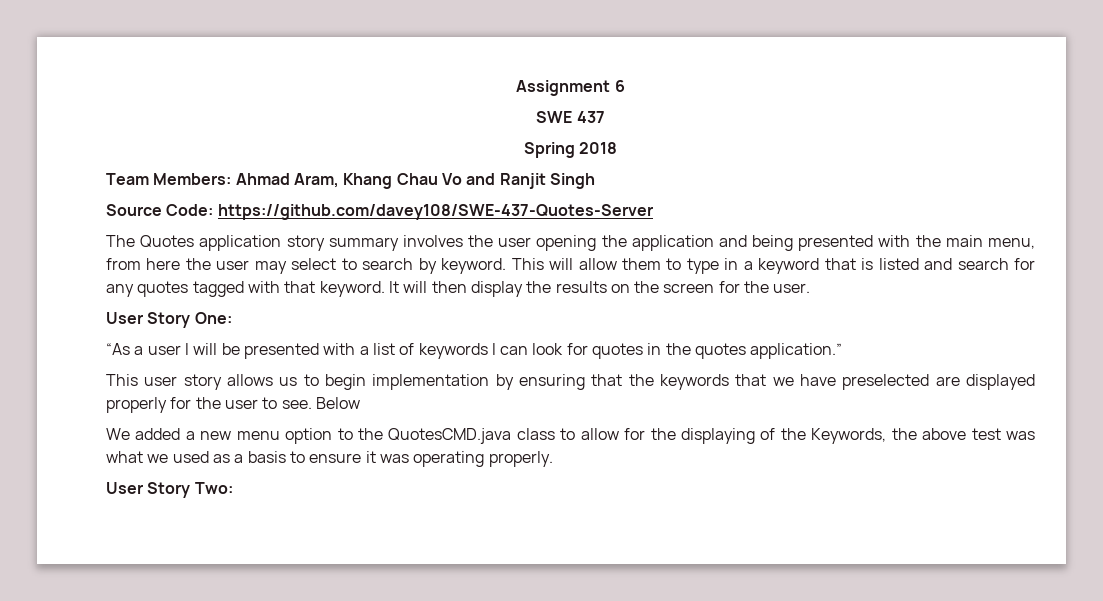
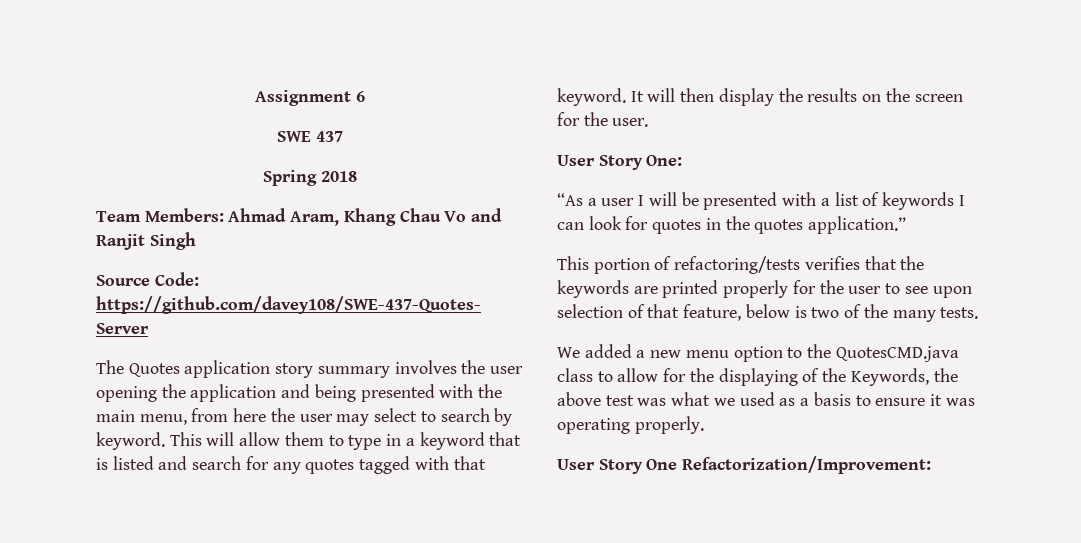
[144,374,1036,390] user story allows us to begin implementation by ensuring that the keywords that we have preselected are displayed -> [593,256,925,274] [557,280,719,298] portion of refactoring/tests verifies that the keywords are printed
[281,397,360,409] see. Below -> [904,286,972,298] [557,304,979,322] see upon selection of that feature, below is two of the many tests.
[194,482,233,494] Two: -> [646,456,932,474] One Refactorization/Improvement:

